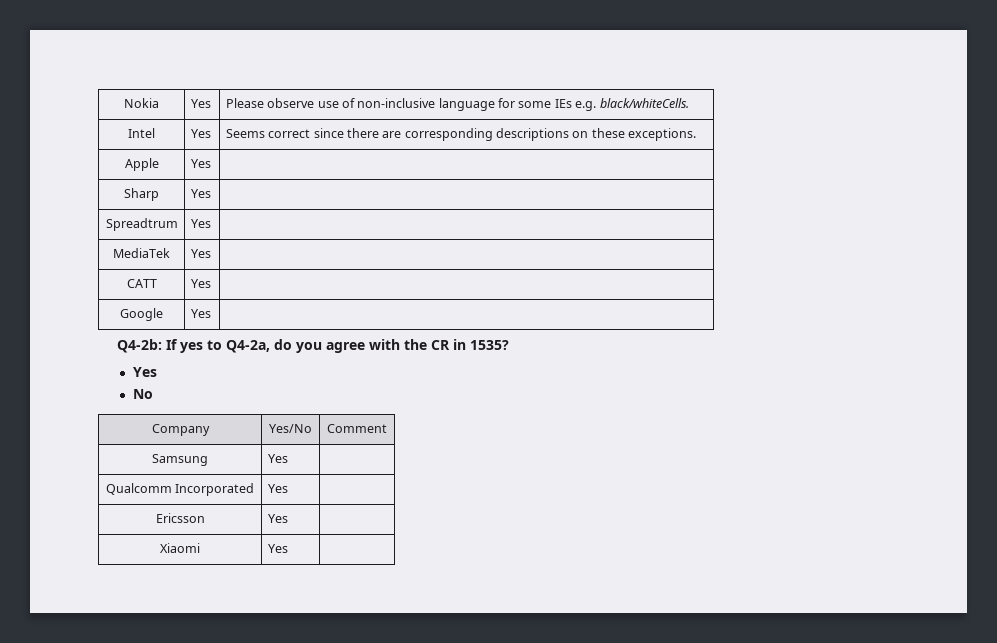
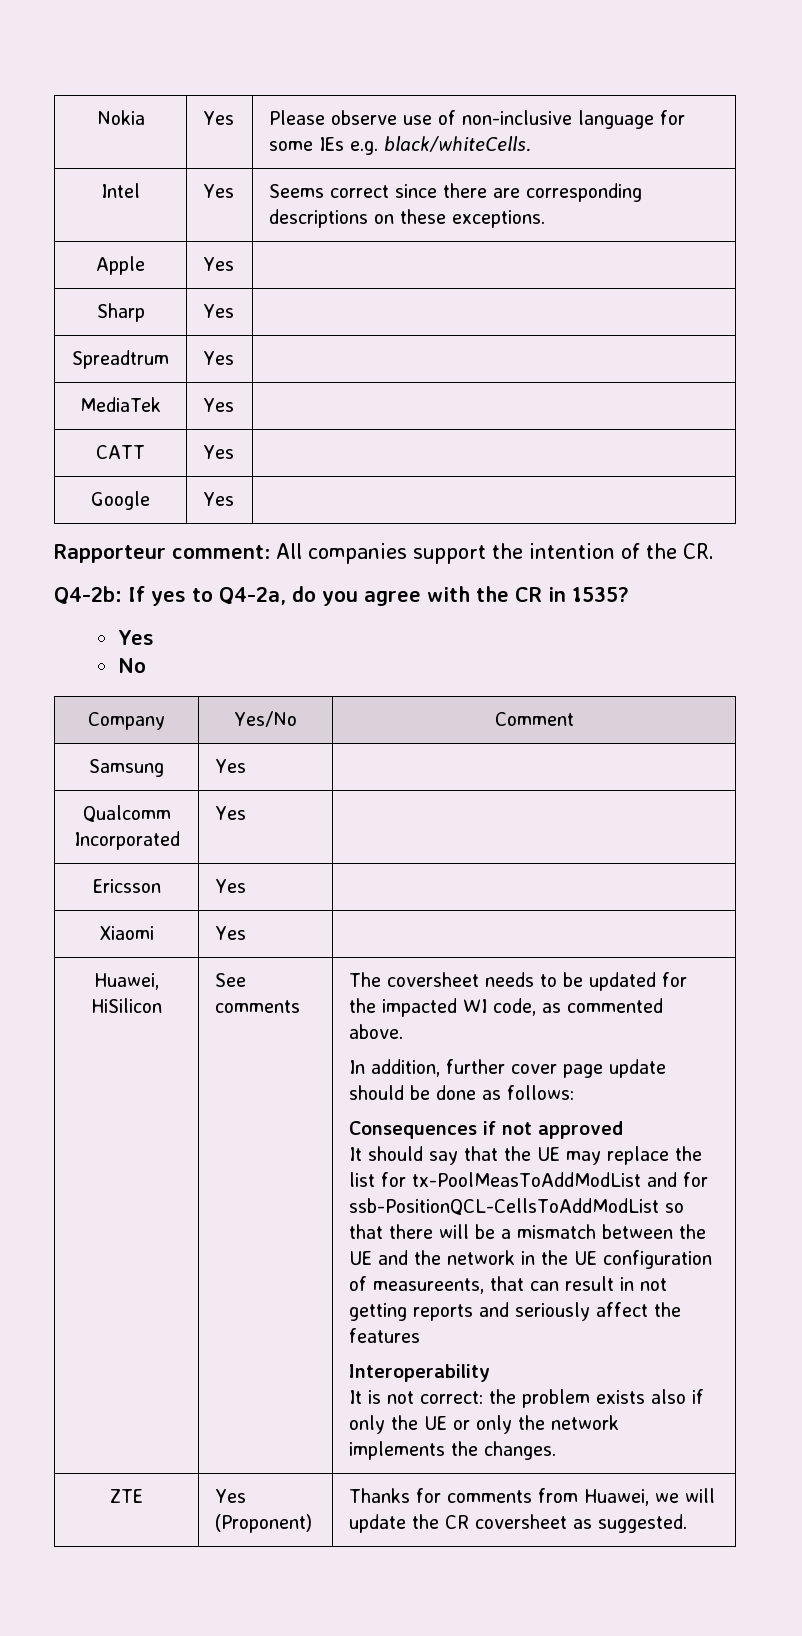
(211, 313) none -> [54,543,714,564] // Rapporteur comment: All companies support the intention of the CR.
(288, 548) none -> [94,973,159,990] [91,998,162,1013] [215,973,247,987] [215,1000,301,1013] [349,972,688,991] [349,998,664,1017] [349,1024,404,1039] [349,1059,667,1078] [349,1085,575,1100] [349,1121,624,1139] [349,1146,703,1165] [349,1172,709,1187] [349,1198,685,1215] [349,1224,707,1239] [349,1250,713,1269] [349,1276,668,1294] [349,1302,682,1321] [349,1328,421,1343] [349,1364,491,1382] [349,1389,705,1408] [349,1415,620,1434] [349,1441,557,1460] [110,1489,143,1503] [215,1489,247,1503] [215,1514,313,1533] [349,1488,716,1506] [349,1514,688,1533] // Huawei, HiSilicon | See comments | The coversheet needs to be updated for the impacted WI code, as commented above. // In addition, further cover page update should be done as follows: // Consequences if not approved // It should say that the UE may replace the list for tx-PoolMeasToAddModList and for ssb-PositionQCL-CellsToAddModList so that there will be a mismatch between the UE and the network in the UE configuration of measureents, that can result in not getting reports and seriously affect the features // Interoperability // It is not correct: the problem exists also if only the UE or only the network implements the changes. // ZTE | Yes (Proponent) | Thanks for comments from Huawei, we will update the CR coversheet as suggested.

